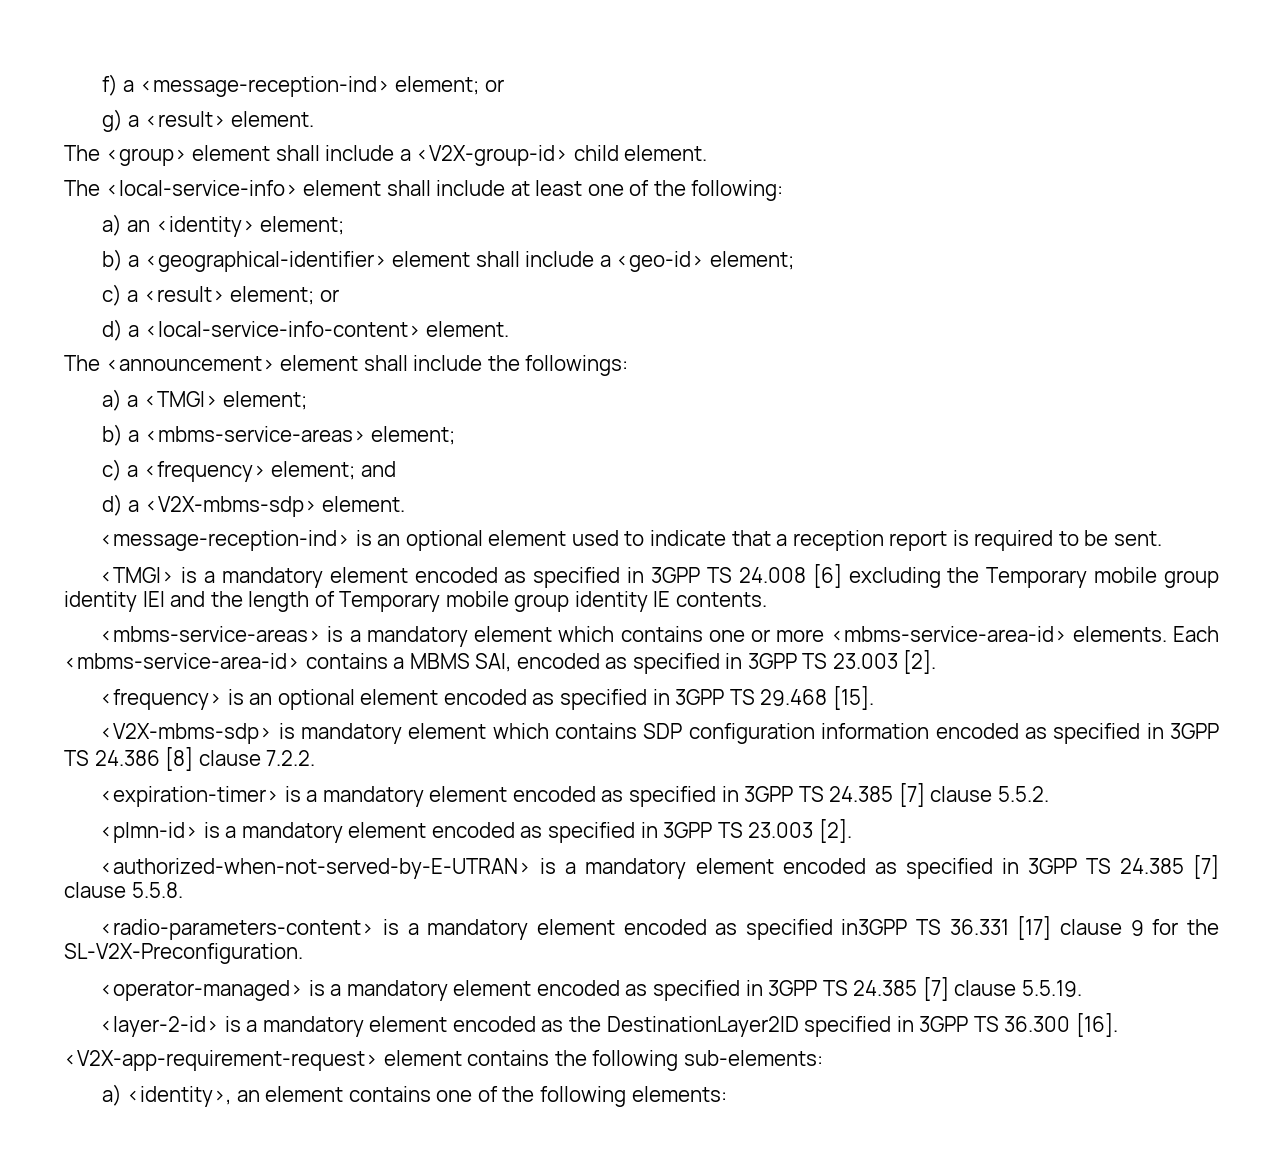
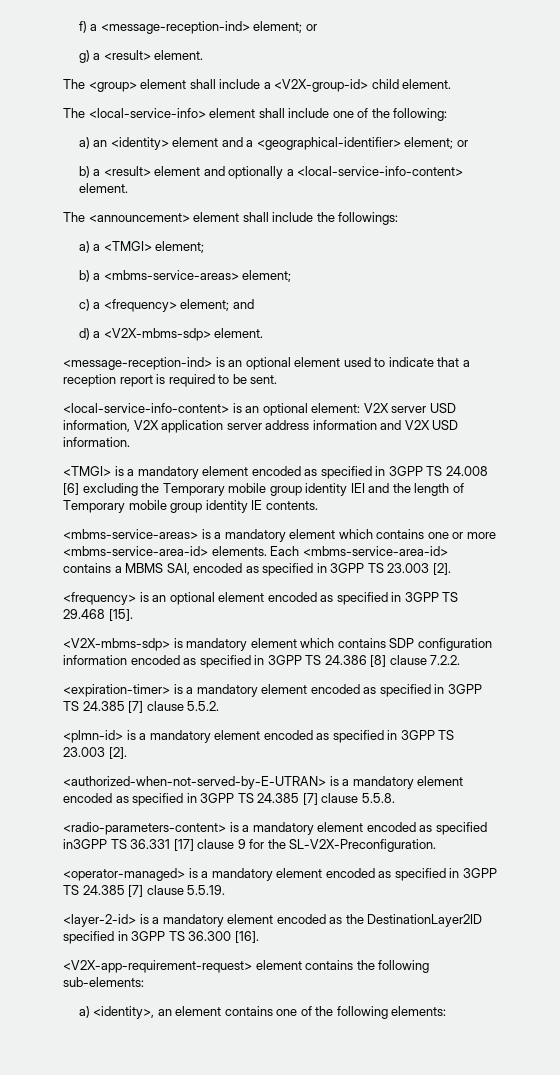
[510,180,583,196] at least -> (330, 113) none
[260,216,345,235] [101,249,794,272] [101,284,339,306] [101,319,123,341] element; // b) a <geographical-identifier> element shall include a <geo-id> element; // c) a <result> element; or // d) -> [172,137,468,150] [78,166,284,179] element and a <geographical-identifier> element; or // b) a <result> element and optionally
(1162, 538) none -> [63,403,456,416] [63,420,459,433] [63,437,130,447] // <local-service-info-content> is an optional element: V2X server USD information, V2X application server address information and V2X USD information.

